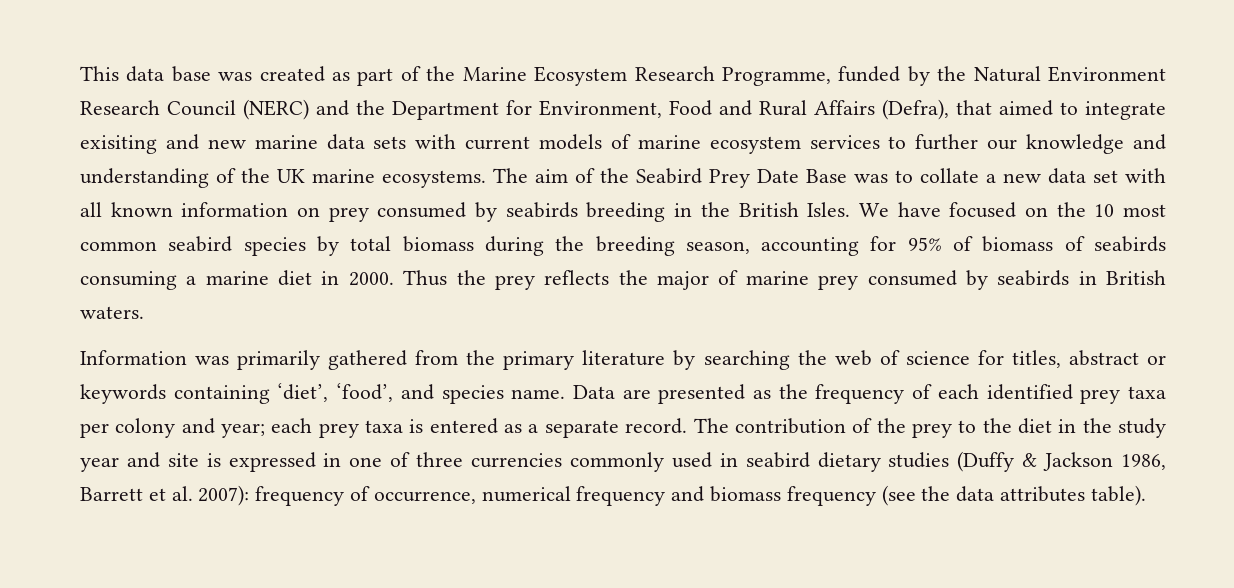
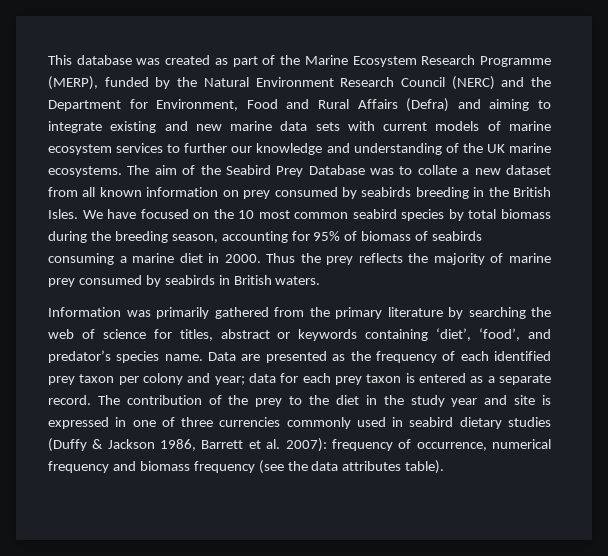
[126,66,211,82] data base -> [76,55,132,65] database
[721,67,831,86] Programme, -> [480,56,551,67] [48,76,98,90] Programme (MERP),
[882,99,1053,120] (Defra), that aimed -> [406,98,530,112] (Defra) and aiming
[80,135,157,154] exisiting -> [110,121,157,133] existing
[757,169,847,183] Date Base -> [308,165,365,175] Database
[1048,168,1166,184] data set with -> [505,165,551,175] [48,187,78,197] dataset from
[657,271,710,290] major -> [433,253,485,265] majority
(434, 392) none -> [48,350,111,363] predator’s
[1128,386,1167,399] taxa -> [79,374,115,383] taxon
(266, 430) none -> [249,373,299,383] data for
[365,420,404,433] taxa -> [366,374,402,383] taxon

